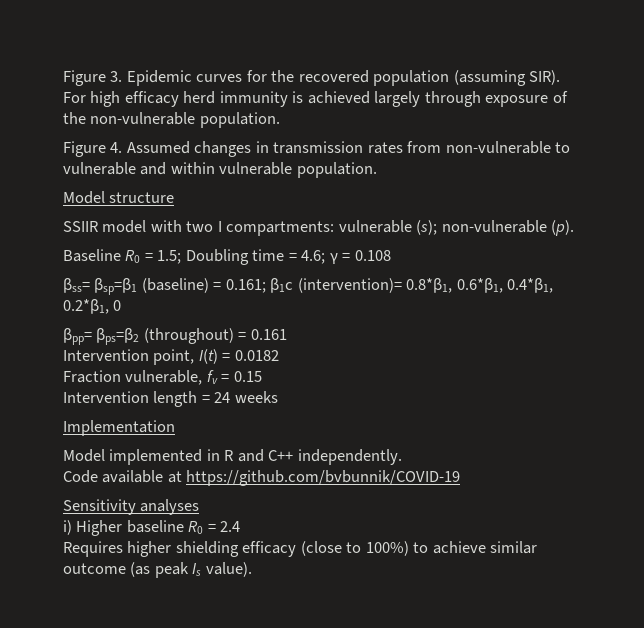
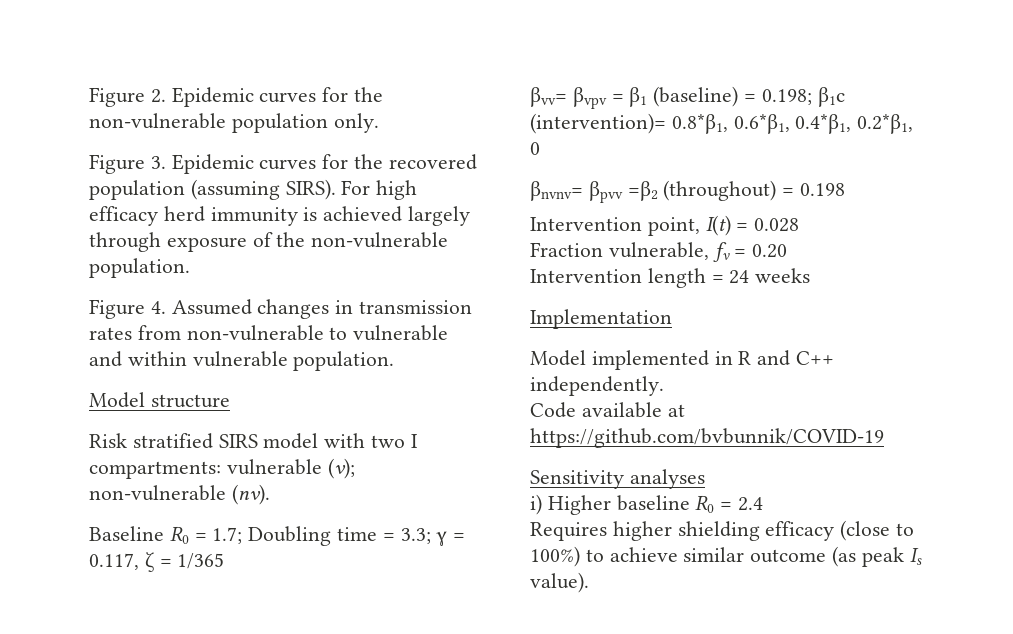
[63,70,106,86] Figure -> [89,87,384,107] [89,113,379,133] [89,154,145,174] Figure 2. Epidemic curves for the non-vulnerable population only. // Figure
[529,70,561,85] SIR). -> [285,179,336,200] SIRS).
[63,221,98,232] SSIIR -> [89,433,258,449] Risk stratified SIRS
[416,220,575,236] (s); non-vulnerable (p). -> [327,458,355,479] [89,484,270,505] (v); non-vulnerable (nv).
[157,250,182,264] 1.5; -> [212,527,243,544] 1.7;
[301,250,326,264] 4.6; -> [400,528,431,544] 3.3;
[354,250,391,261] [63,278,138,295] 0.108 // βss= βsp=β1 -> [89,552,225,572] [530,87,648,109] 0.117, ζ = 1/365 // βvv= βvpv = β1
[225,279,266,293] 0.161; -> [761,89,812,105] 0.198;
[63,328,140,345] βpp= βps=β2 -> [530,181,658,203] βnvnv= βpvv =β2
[250,329,287,340] 0.161 -> [800,183,846,196] 0.198
[234,350,279,361] 0.0182 -> [754,218,800,232] 0.028
[233,371,262,382] 0.15 -> [752,244,788,258] 0.20

